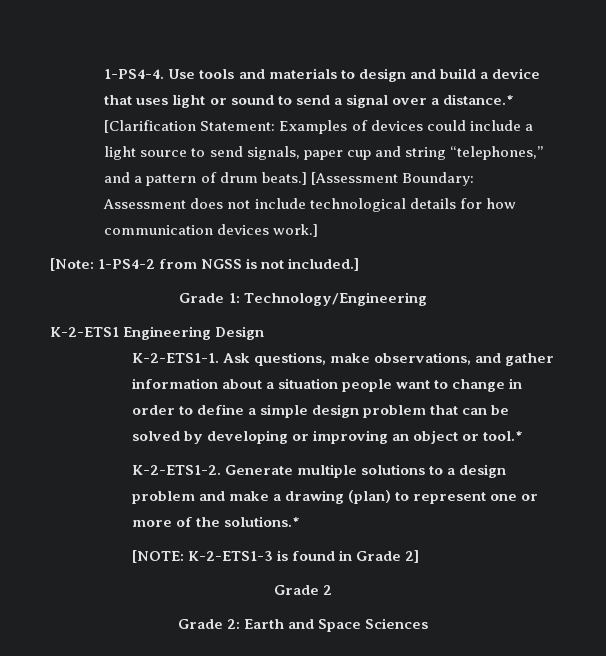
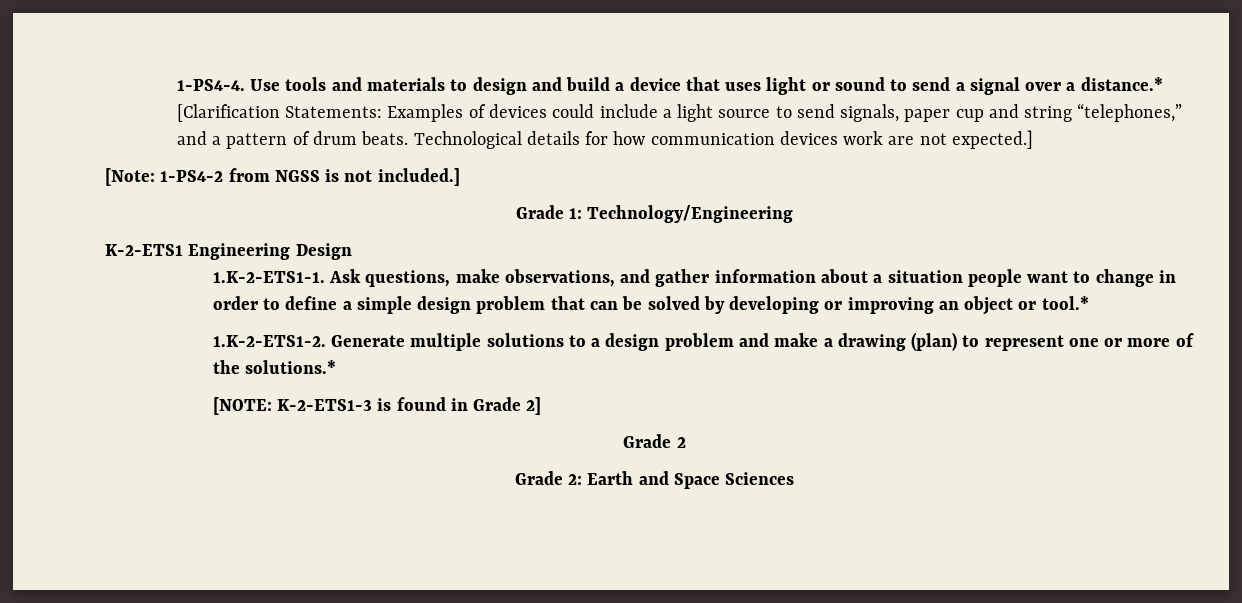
[200,121,276,131] Statement: -> [285,106,383,118] Statements:
[261,172,474,186] [103,198,406,212] beats.] [Assessment Boundary: Assessment does not include technological -> [361,131,522,149] beats. Technological
[273,224,319,237] work.] -> [843,130,1033,149] work are not expected.]
[131,353,219,363] K-2-ETS1-1. -> [212,271,325,283] 1.K-2-ETS1-1.
[131,465,221,475] K-2-ETS1-2. -> [212,335,326,347] 1.K-2-ETS1-2.

